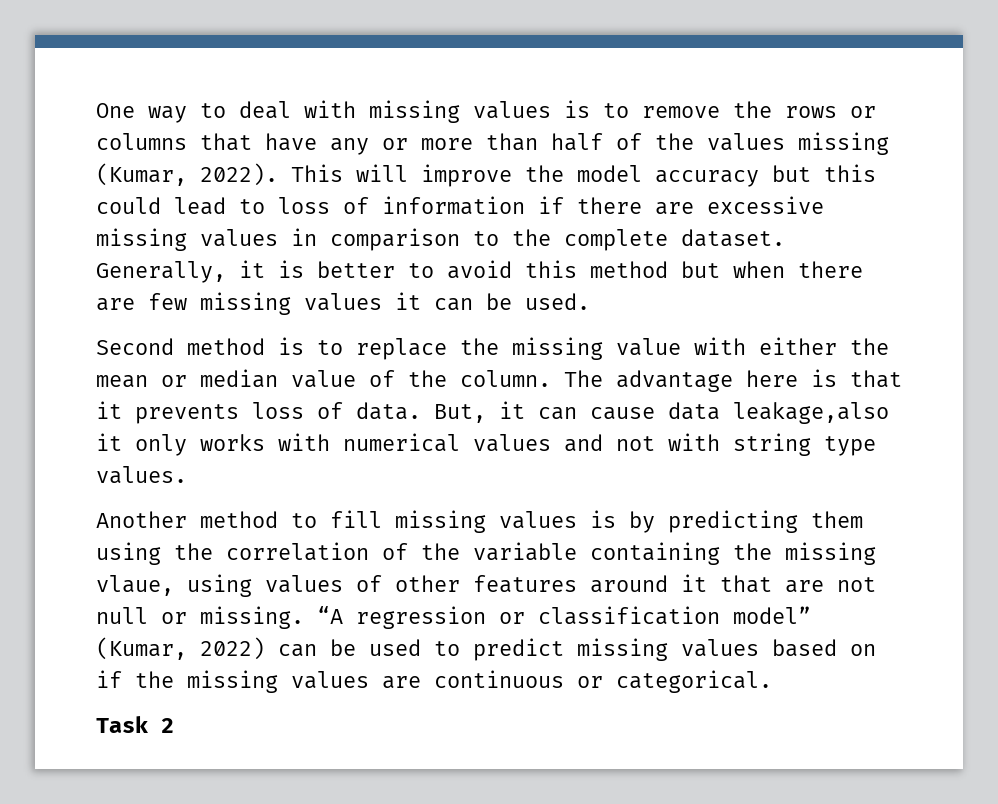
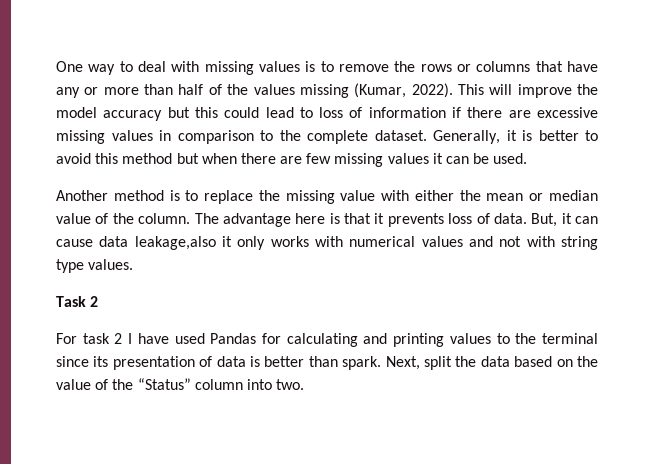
[96,338,174,355] Second -> [56,190,108,201] Another
[96,510,863,533] [96,542,876,565] [96,574,876,597] [96,606,811,629] [96,637,876,661] [96,670,772,693] [96,716,174,733] Another method to fill missing values is by predicting them using the correlation of the variable containing the missing vlaue, using values of other features around it that are not null or missing. “A regression or classification model” (Kumar, 2022) can be used to predict missing values based on if the missing values are continuous or categorical. // Task 2 -> [56,296,99,307] [56,333,598,347] [56,356,598,370] [56,378,305,390] Task 2 // For task 2 I have used Pandas for calculating and printing values to the terminal since its presentation of data is better than spark. Next, split the data based on the value of the “Status” column into two.

